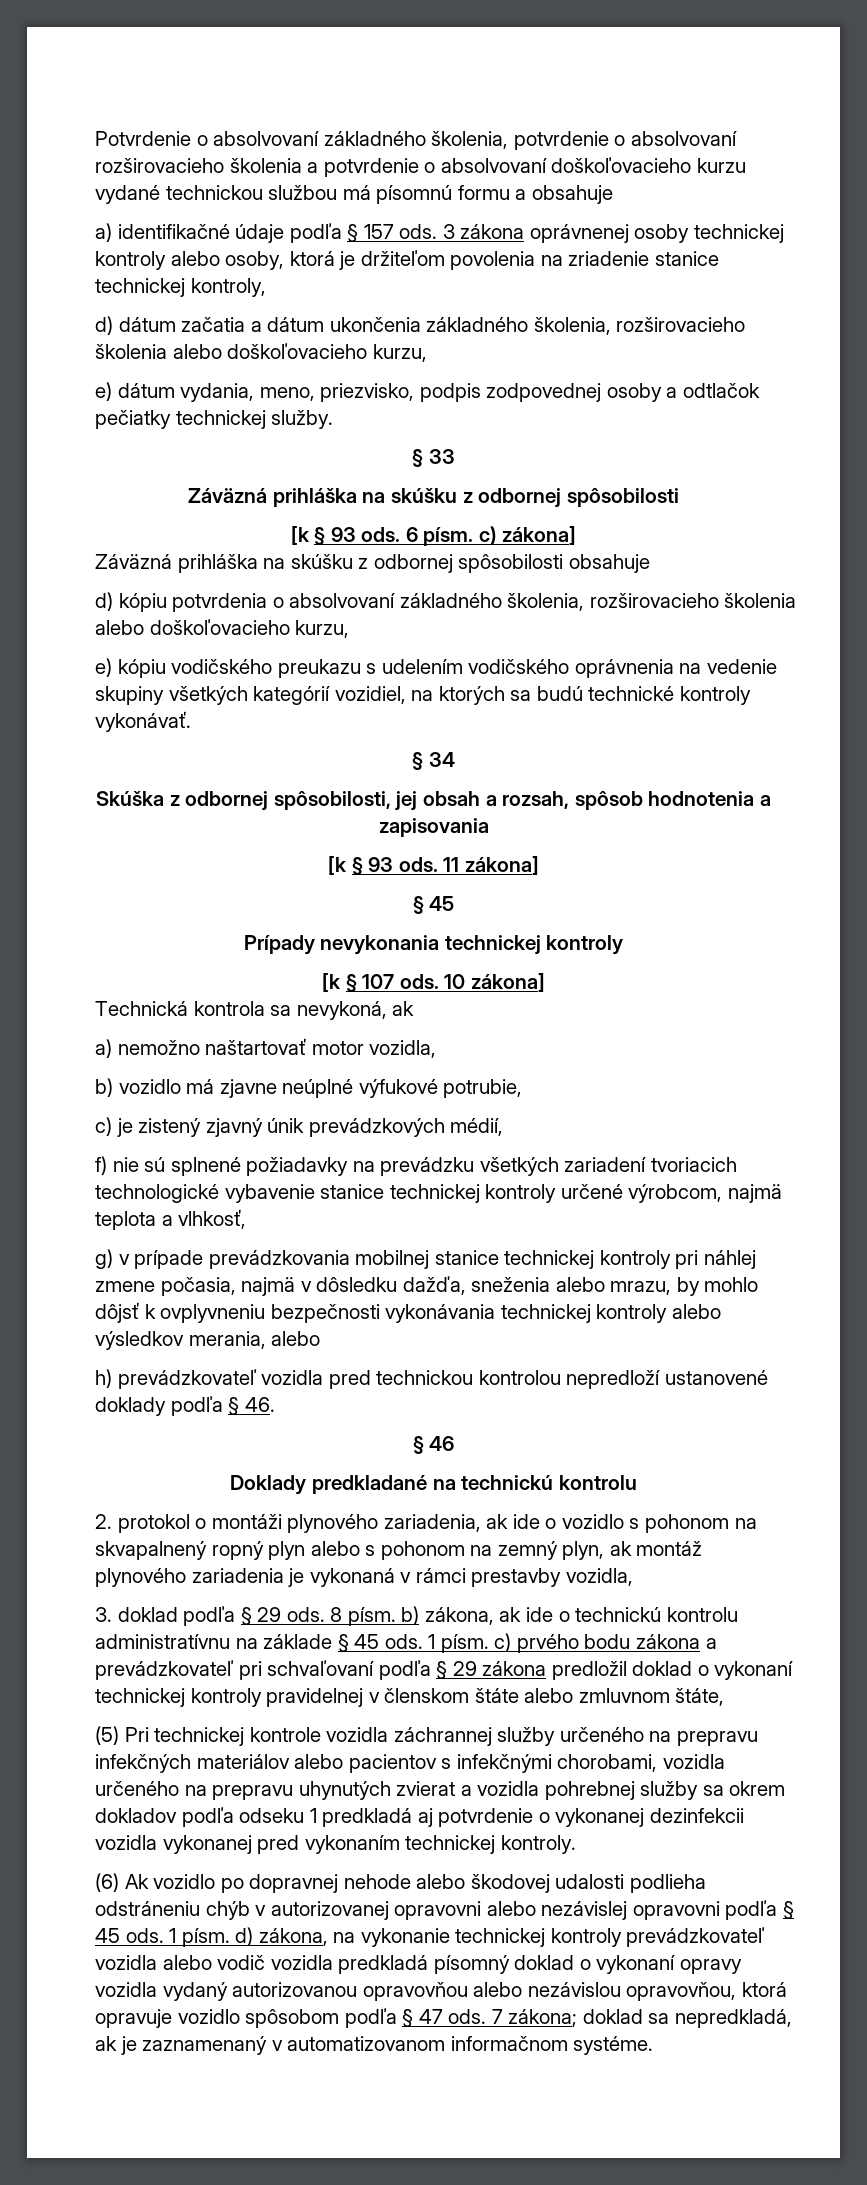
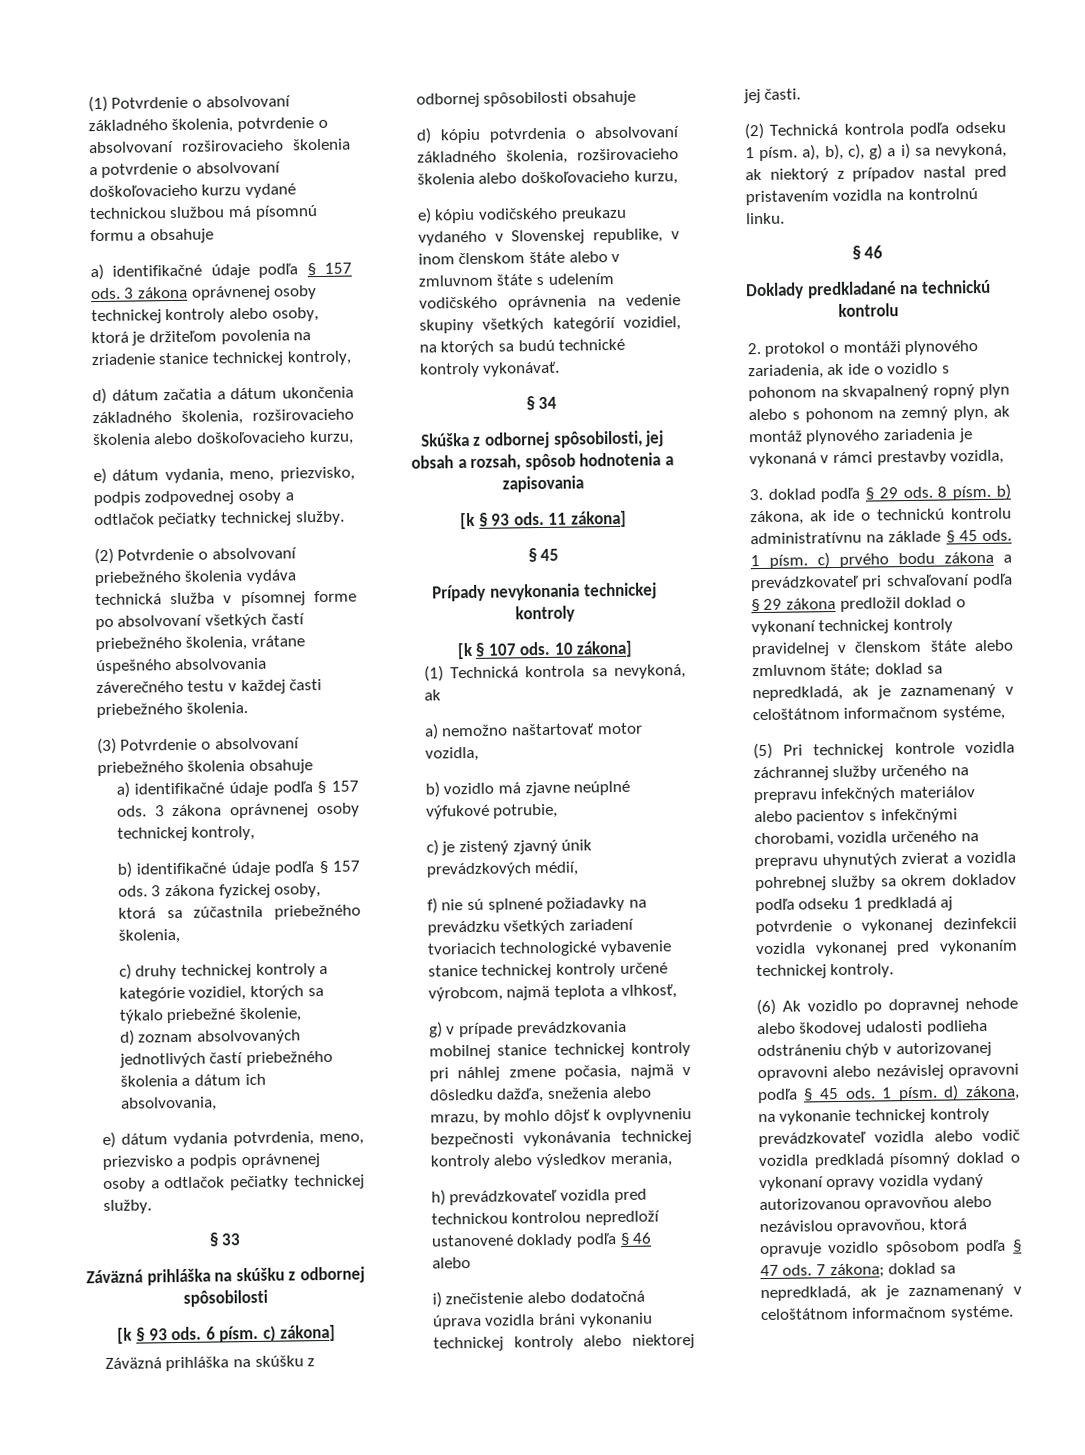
(95, 138) none -> [87,95,108,113] (1)
(334, 419) none -> [93,547,297,565] [93,569,298,587] [94,590,357,607] [94,613,305,631] [94,635,306,653] [95,657,268,675] [95,678,323,695] [95,701,249,719] [96,737,300,755] [96,759,314,777] [115,780,359,798] [116,802,360,819] [116,825,256,842] [116,860,360,878] [117,883,322,899] [117,904,361,920] [117,928,180,944] [118,963,329,980] [118,985,324,1002] [118,1007,301,1024] [119,1029,301,1046] [118,1050,333,1068] [119,1073,266,1087] [120,1096,217,1112] [101,1131,364,1149] [101,1153,320,1171] [102,1174,365,1193] [102,1199,152,1215] // (2) Potvrdenie o absolvovaní priebežného školenia vydáva technická služba v písomnej forme po absolvovaní všetkých častí priebežného školenia, vrátane úspešného absolvovania záverečného testu v každej časti priebežného školenia. // (3) Potvrdenie o absolvovaní priebežného školenia obsahuje // a) identifikačné údaje podľa § 157 ods. 3 zákona oprávnenej osoby technickej kontroly, // b) identifikačné údaje podľa § 157 ods. 3 zákona fyzickej osoby, ktorá sa zúčastnila priebežného školenia, // c) druhy technickej kontroly a kategórie vozidiel, ktorých sa týkalo priebežné školenie, // d) zoznam absolvovaných jednotlivých častí priebežného školenia a dátum ich absolvovania, // e) dátum vydania potvrdenia, meno, priezvisko a podpis oprávnenej osoby a odtlačok pečiatky technickej služby.
(361, 668) none -> [417,228,680,246] [417,251,621,265] [417,274,533,287] vydaného v Slovenskej republike, v inom členskom štáte alebo v zmluvnom štáte
(545, 982) none -> [423,665,444,682] (1)
[271,1331,321,1346] alebo -> (672, 1160) none
[244,1397,275,1412] 46. -> [632,1232,653,1244] [431,1257,471,1269] [431,1290,645,1308] [431,1312,653,1330] [432,1333,695,1352] [742,88,802,104] [743,121,1006,140] [744,142,1007,161] [744,165,1007,183] [744,188,978,206] [745,212,785,225] 46 alebo // i) znečistenie alebo dodatočná úprava vozidla bráni vykonaniu technickej kontroly alebo niektorej jej časti. // (2) Technická kontrola podľa odseku 1 písm. a), b), c), g) a i) sa nevykoná, ak niektorý z prípadov nastal pred pristavením vozidla na kontrolnú linku.
[675,1688,725,1706] štáte, -> [830,662,943,679] [751,683,1014,702] [751,705,1006,721] štáte; doklad sa nepredkladá, ak je zaznamenaný v celoštátnom informačnom systéme,
[287,2036,446,2051] automatizovanom -> [759,1307,849,1321] celoštátnom

